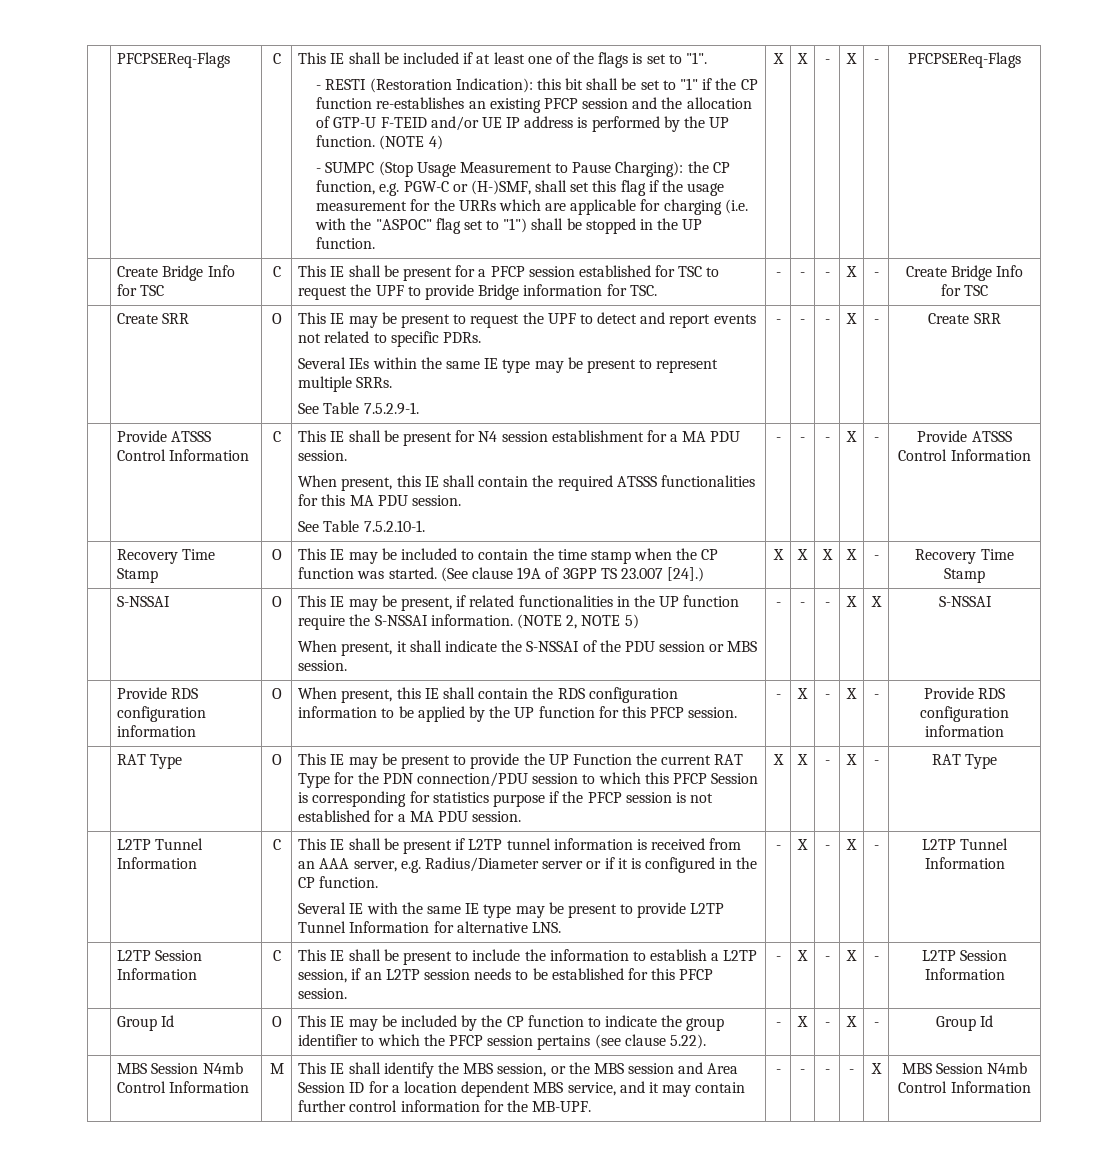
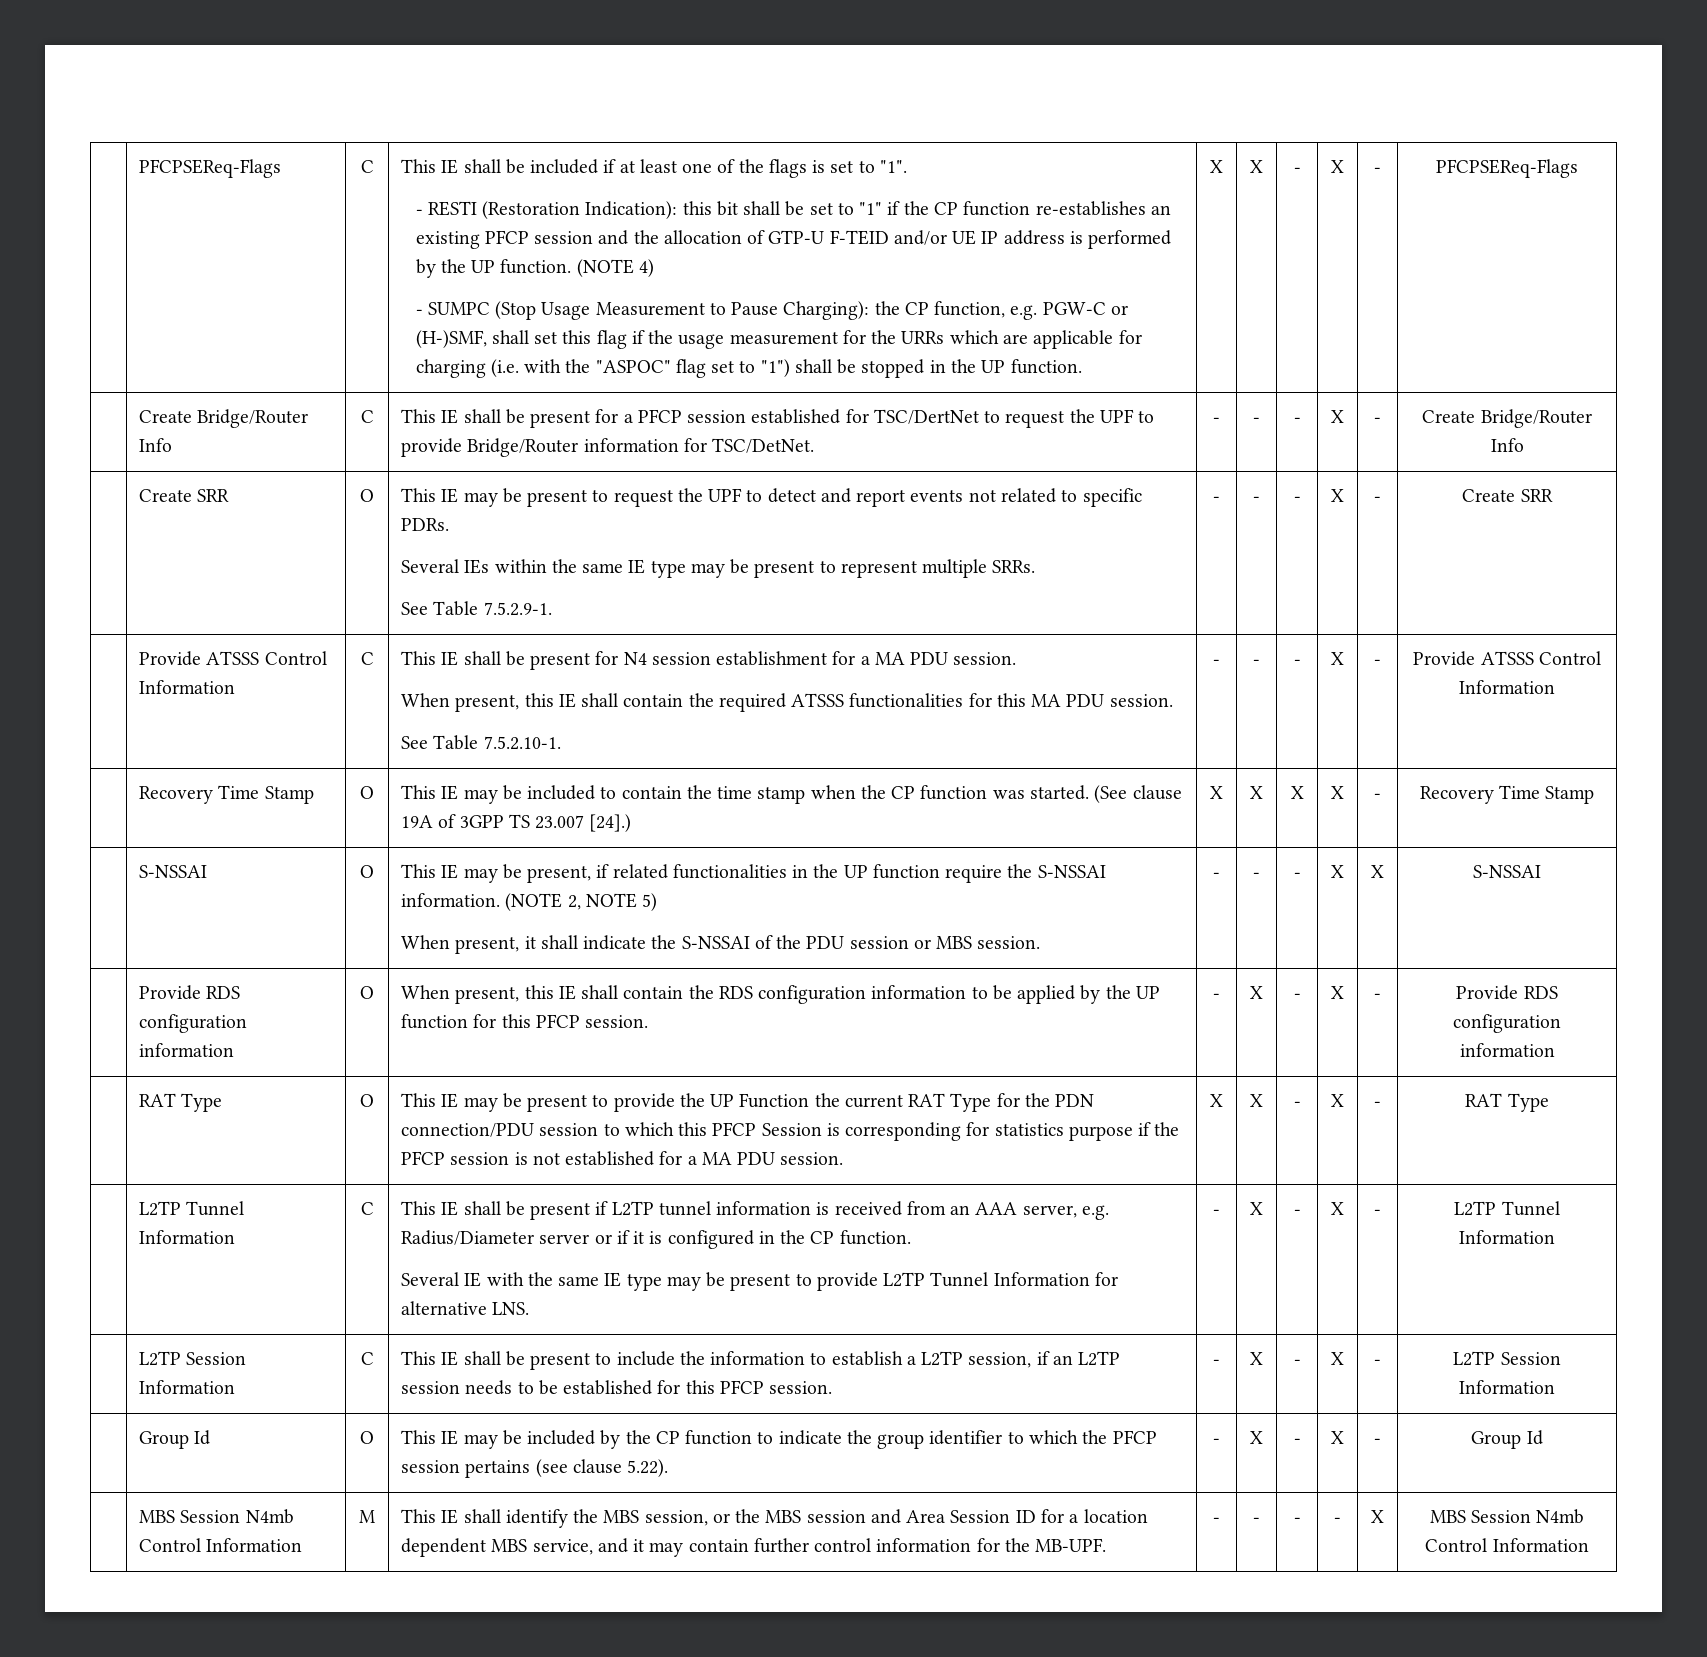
[162,265,235,281] [117,284,165,296] Bridge Info for TSC -> [197,409,309,428] [139,438,173,452] Bridge/Router Info
[678,266,703,277] TSC -> [873,409,979,424] TSC/DertNet
[478,284,657,300] [775,272,781,277] [800,272,805,277] [824,272,830,277] [846,266,857,277] [873,272,879,277] [905,265,1024,281] [940,284,989,296] Bridge information for TSC. | - | - | - | X | - | Create Bridge Info for TSC -> [467,438,815,457] [1213,417,1220,423] [1253,417,1260,423] [1293,417,1301,423] [1331,410,1344,423] [1374,417,1381,423] [1422,409,1592,428] [1490,438,1524,452] Bridge/Router information for TSC/DetNet. | - | - | - | X | - | Create Bridge/Router Info

